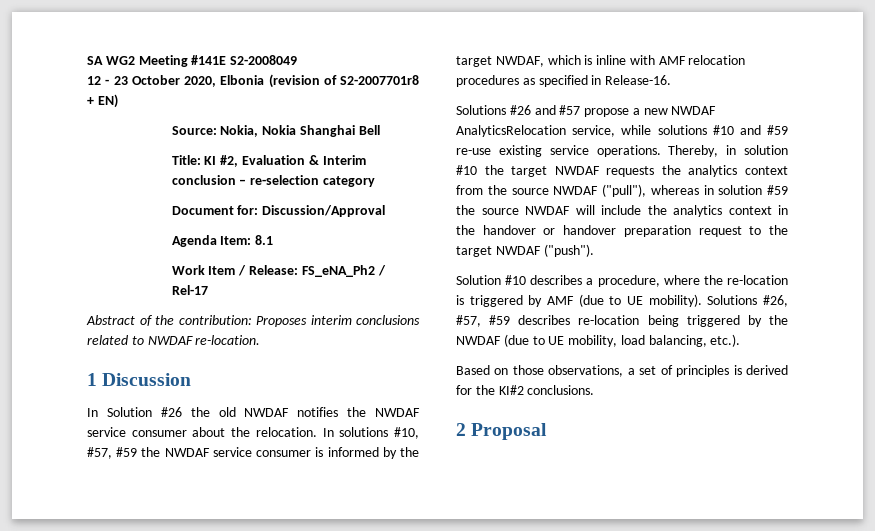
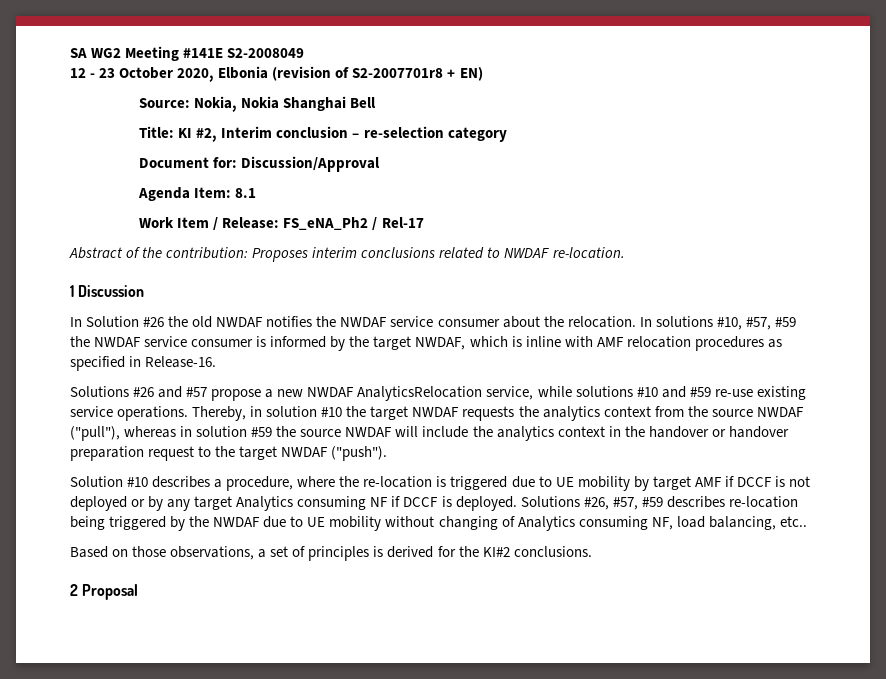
[242,155,319,165] Evaluation & -> (218, 135) none
[528,294,702,307] by AMF (due to UE mobility). -> [511,476,810,491] [70,496,517,511] due to UE mobility by target AMF if DCCF is not deployed or by any target Analytics consuming NF if DCCF is deployed.
[503,334,618,347] (due to UE mobility, -> [263,516,673,531] due to UE mobility without changing of Analytics consuming NF,
[710,334,741,347] etc.). -> [779,516,807,527] etc..

